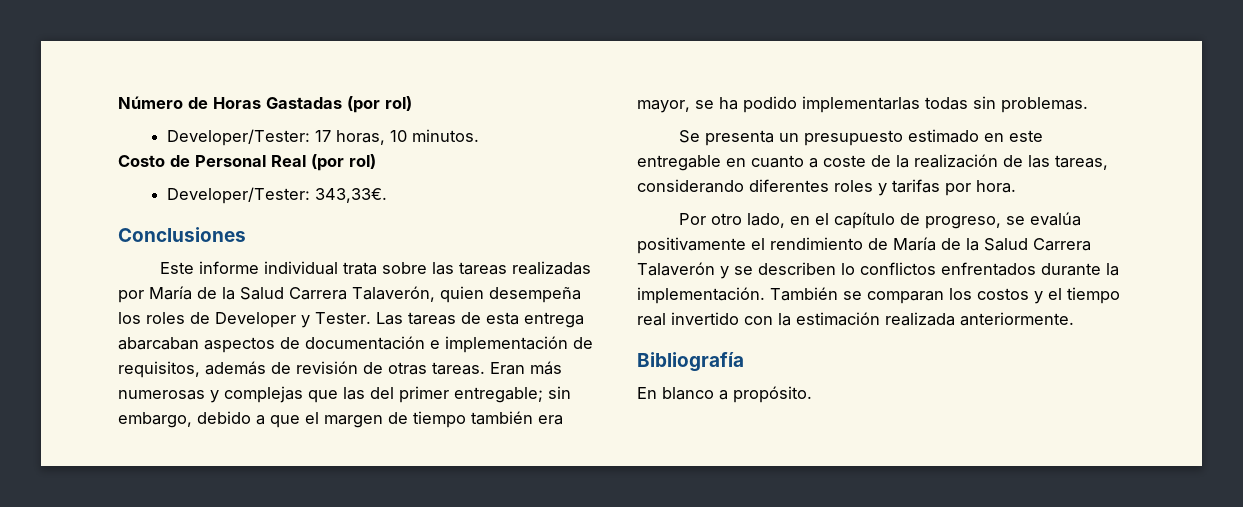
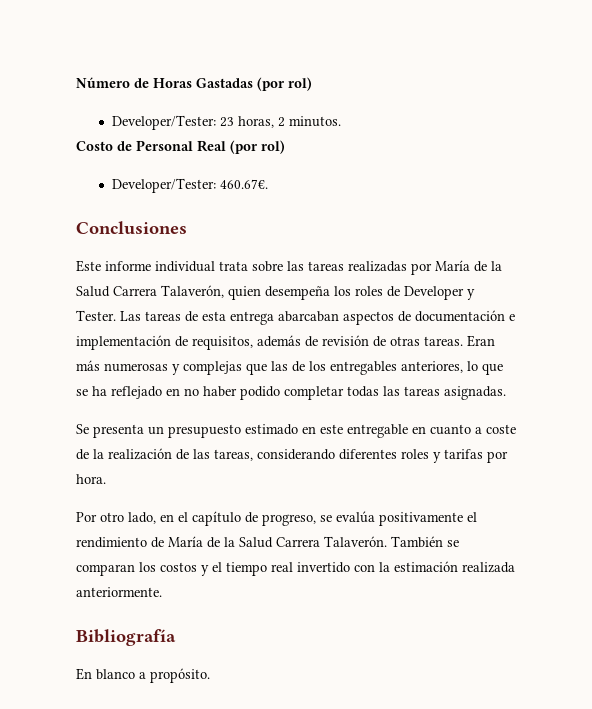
[315,130,408,145] 17 horas, 10 -> [219,116,285,128] 23 horas, 2
[315,188,388,203] 343,33€. -> [219,179,268,189] 460.67€.
[370,386,571,403] [118,411,563,428] [637,96,1088,113] del primer entregable; sin embargo, debido a que el margen de tiempo también era mayor, se ha podido implementarlas todas sin problemas. -> [292,361,503,375] [76,386,506,400] de los entregables anteriores, lo que se ha reflejado en no haber podido completar todas las tareas asignadas.
[637,262,1119,279] [637,287,765,304] Talaverón y se describen lo conflictos enfrentados durante la implementación. -> [324,536,387,547] Talaverón.

